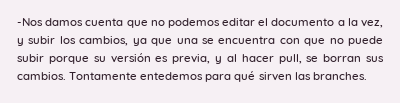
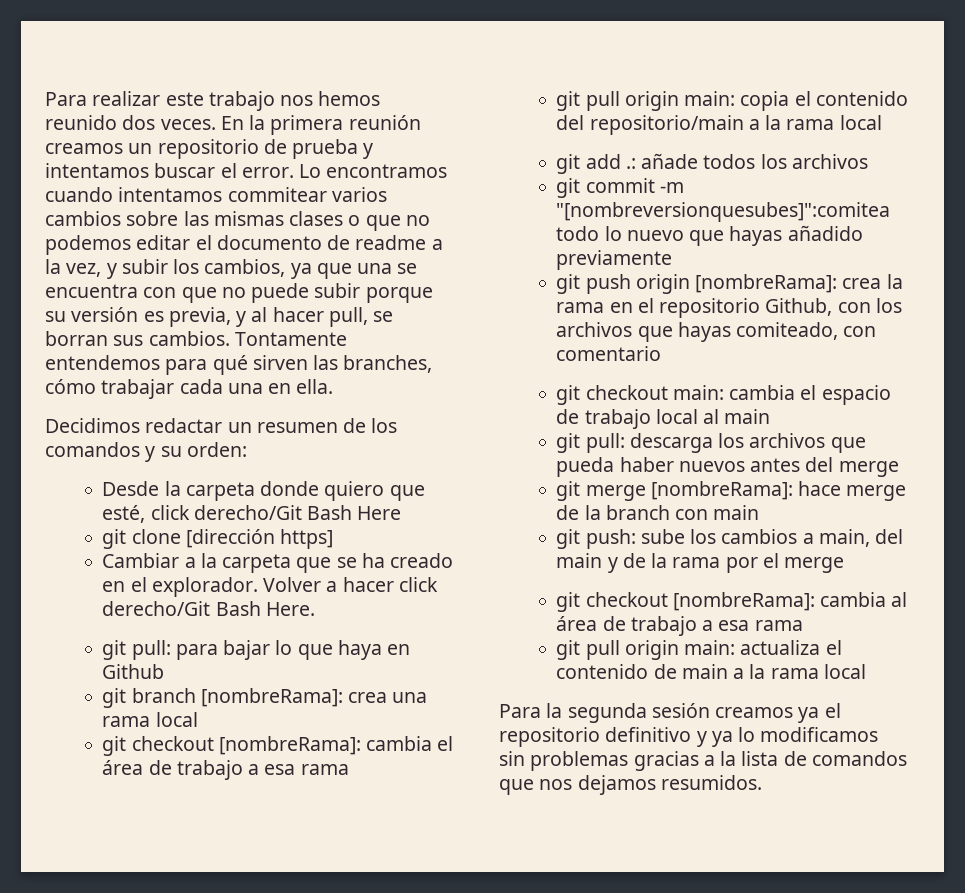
[17,18,124,26] -Nos damos cuenta -> [45,91,381,111] [45,115,421,135] [45,139,374,159] [45,163,448,178] [45,187,387,202] [45,211,361,226] Para realizar este trabajo nos hemos reunido dos veces. En la primera reunión creamos un repositorio de prueba y intentamos buscar el error. Lo encontramos cuando intentamos commitear varios cambios sobre las mismas clases o
(335, 22) none -> [327,235,427,250] de readme
[140,72,204,80] entedemos -> [45,355,160,370] entendemos
[312,72,367,80] branches. -> [343,355,433,373] [45,379,334,399] [45,418,398,433] [45,442,247,462] [102,481,425,501] [102,505,402,523] [102,529,334,549] [102,553,454,573] [102,577,438,597] [102,601,315,616] [102,640,411,660] [102,664,165,679] [102,688,428,708] [102,712,198,727] [102,736,454,756] [102,760,349,780] [556,91,908,111] [556,115,882,135] [556,153,868,174] [556,178,684,198] [556,202,891,222] [556,225,863,246] [556,250,673,270] [556,274,903,294] [556,298,902,318] [556,322,877,342] [556,346,662,361] [556,385,891,405] [556,409,771,429] [556,433,866,453] [556,457,899,477] [556,481,907,501] [556,505,760,520] [556,529,904,549] [556,553,845,573] [556,592,908,612] [556,616,803,636] [556,640,842,660] [556,664,866,679] [499,703,841,723] [499,727,879,747] [499,751,907,771] [499,775,762,795] branches, cómo trabajar cada una en ella. // Decidimos redactar un resumen de los comandos y su orden: // Desde la carpeta donde quiero que esté, click derecho/Git Bash Here // git clone [dirección https] // Cambiar a la carpeta que se ha creado en el explorador. Volver a hacer click derecho/Git Bash Here. // git pull: para bajar lo que haya en Github // git branch [nombreRama]: crea una rama local // git checkout [nombreRama]: cambia el área de trabajo a esa rama // git pull origin main: copia el contenido del repositorio/main a la rama local // git add .: añade todos los archivos // git commit -m "[nombreversionquesubes]":comitea todo lo nuevo que hayas añadido previamente // git push origin [nombreRama]: crea la rama en el repositorio Github, con los archivos que hayas comiteado, con comentario // git checkout main: cambia el espacio de trabajo local al main // git pull: descarga los archivos que pueda haber nuevos antes del merge // git merge [nombreRama]: hace merge de la branch con main // git push: sube los cambios a main, del main y de la rama por el merge // git checkout [nombreRama]: cambia al área de trabajo a esa rama // git pull origin main: actualiza el contenido de main a la rama local // Para la segunda sesión creamos ya el repositorio definitivo y ya lo modificamos sin problemas gracias a la lista de comandos que nos dejamos resumidos.

